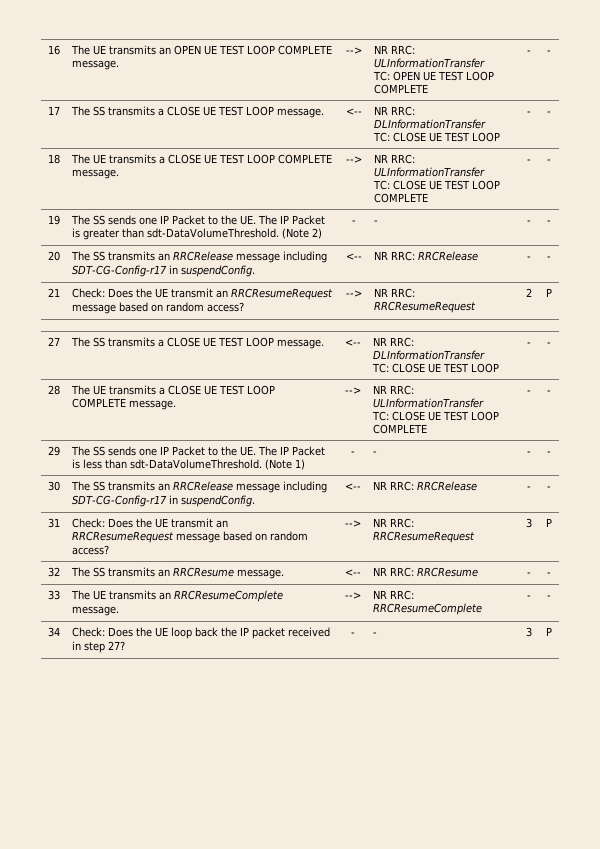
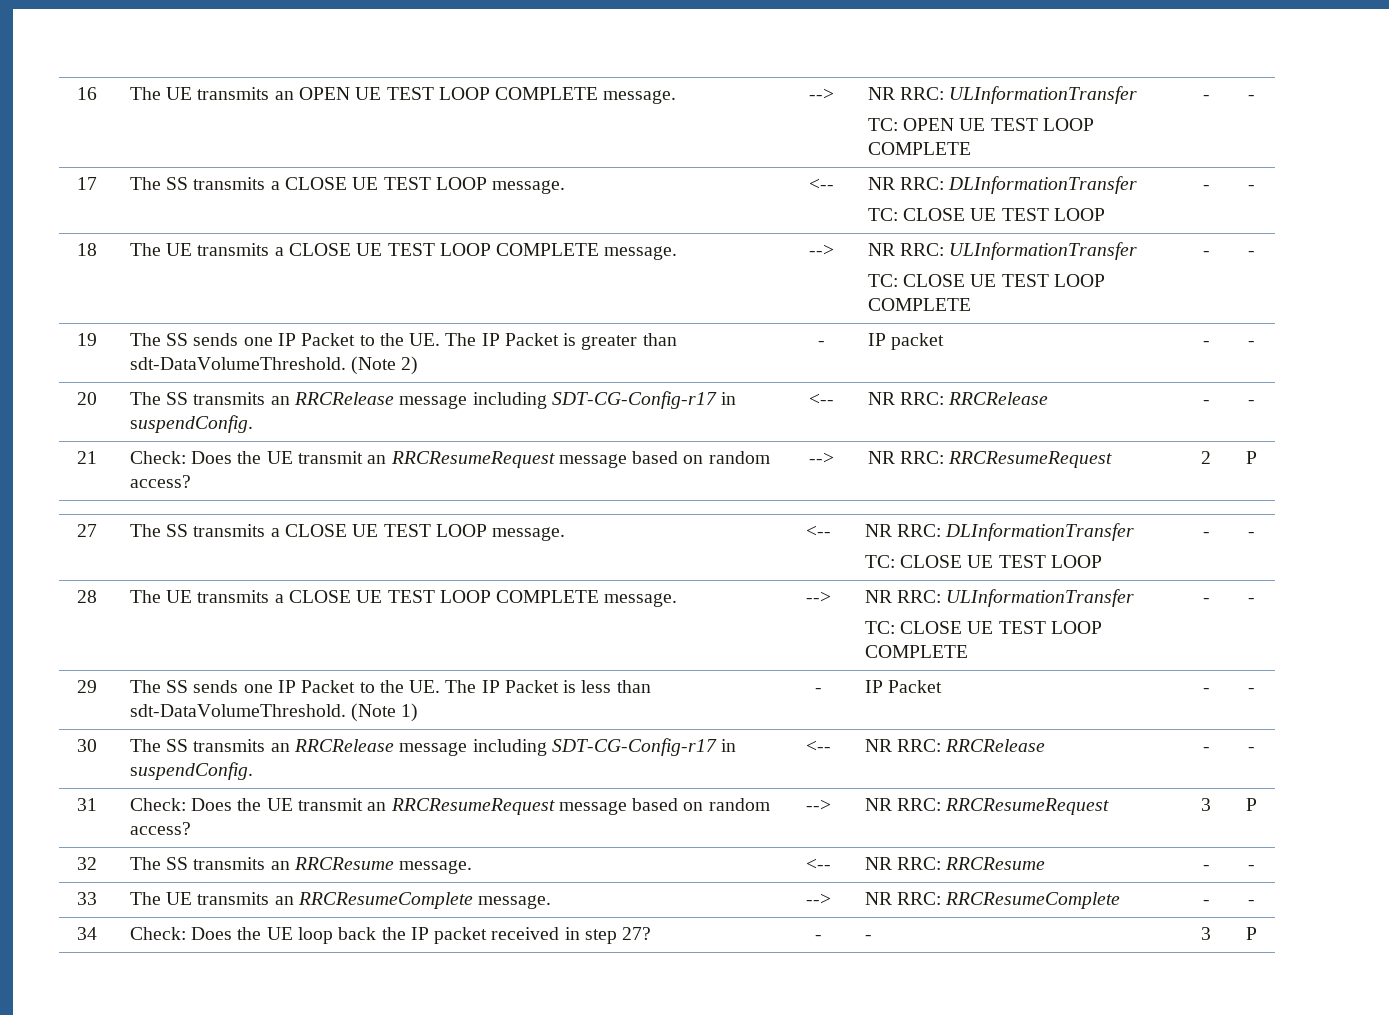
[374,220,379,224] - -> [867,333,945,350] IP packet
[373,451,378,455] - -> [864,680,943,693] IP Packet

